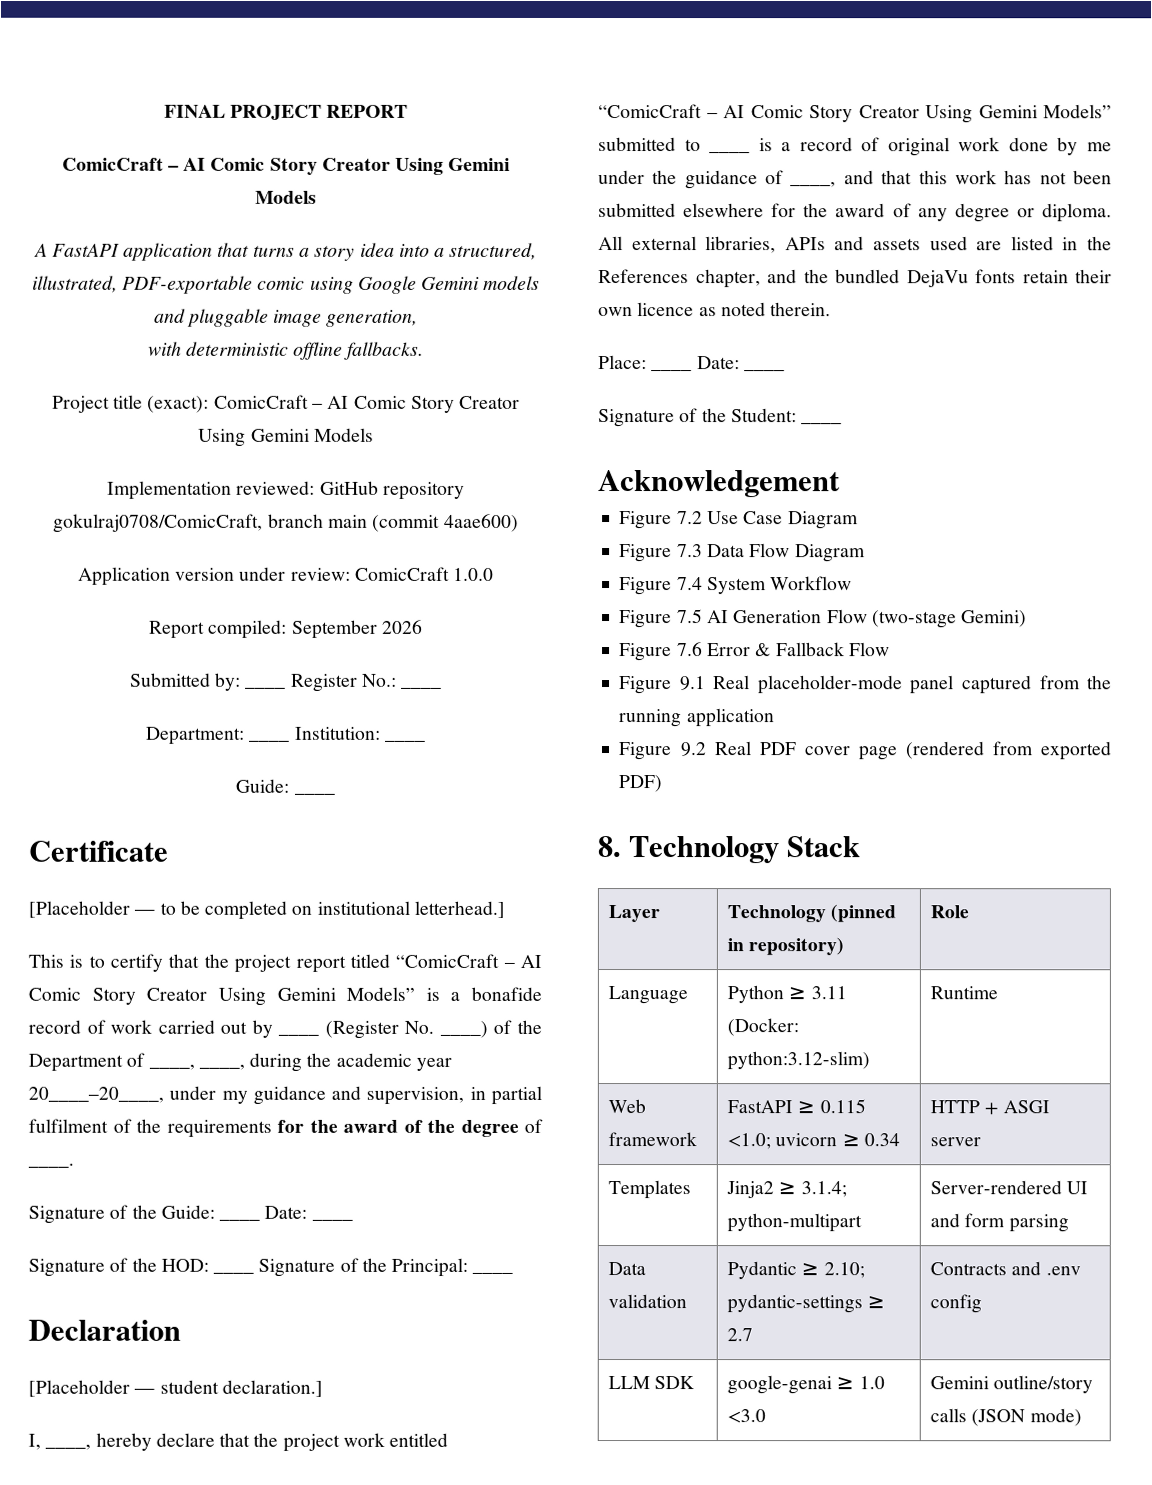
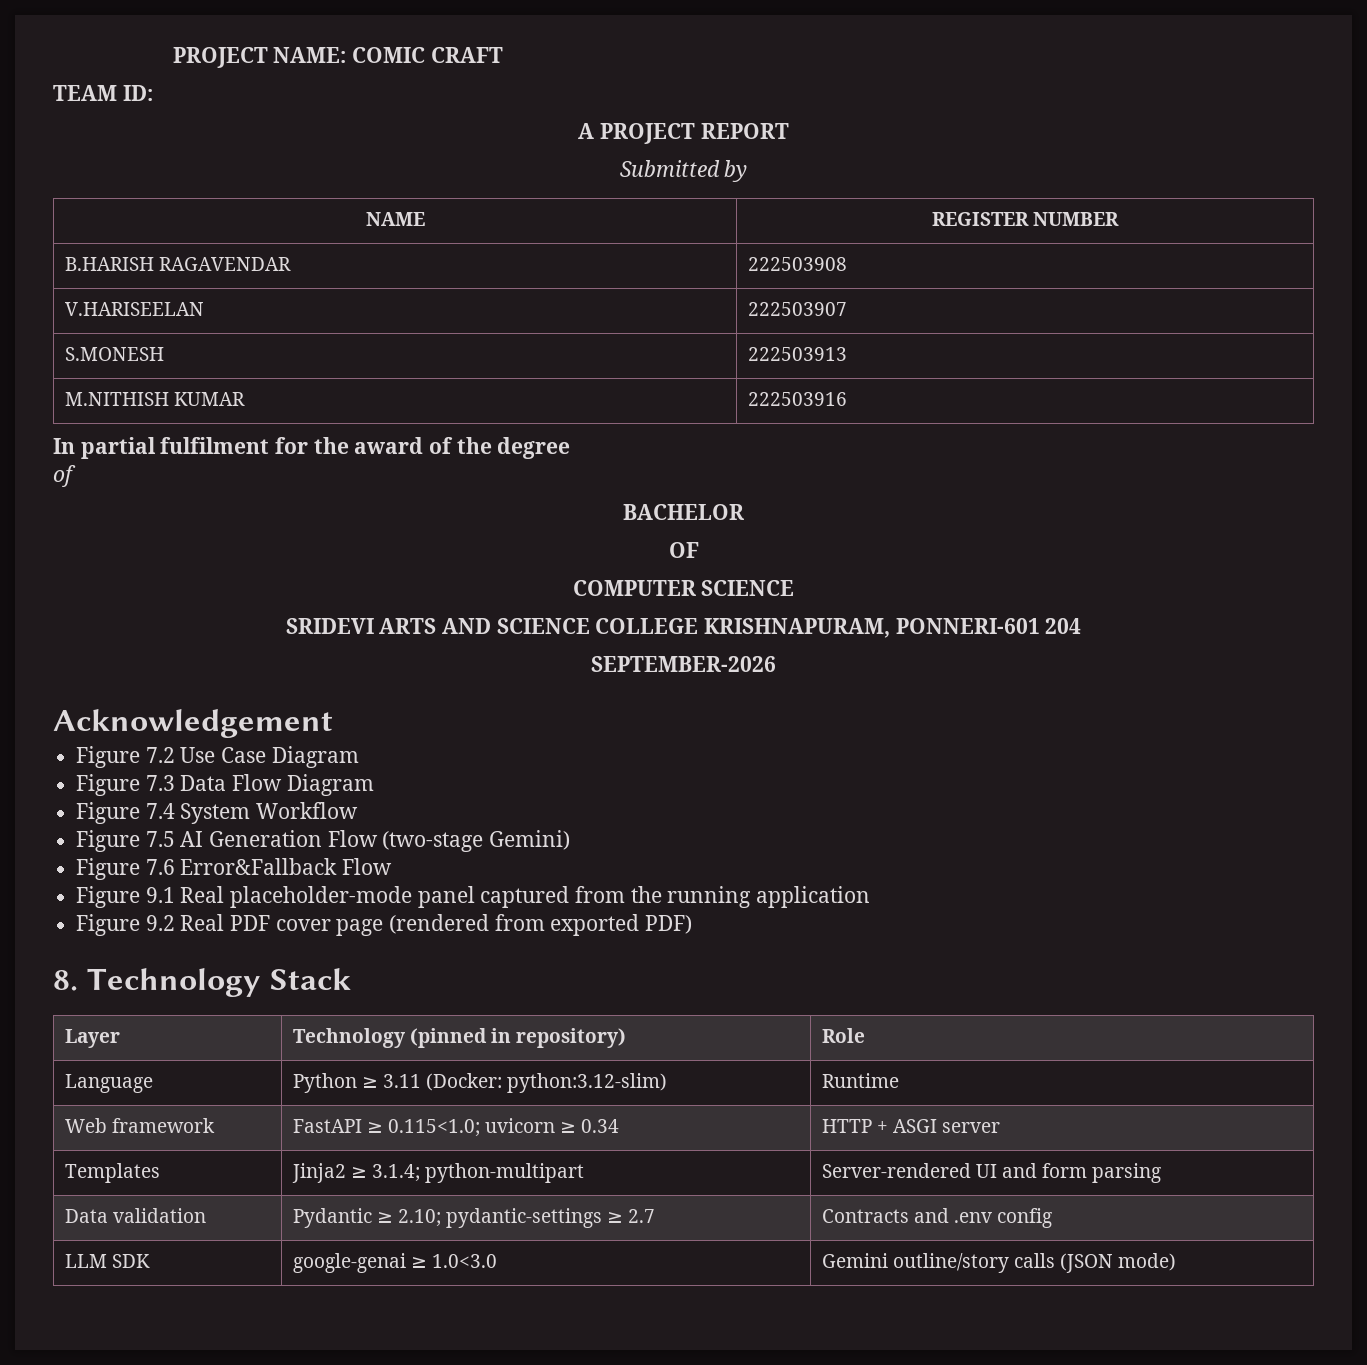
[163,104,409,120] [61,157,511,175] [255,190,317,204] [33,242,538,261] [31,275,541,294] [153,308,419,327] [147,341,425,360] [51,394,521,413] [198,427,374,447] [107,480,465,500] [53,513,519,533] [77,566,495,586] [149,619,423,639] [129,672,443,692] [145,726,426,745] [235,778,335,795] [28,840,168,862] [28,900,505,920] [28,953,542,973] [28,986,542,1006] [28,1019,542,1039] [28,1052,452,1072] [28,1085,542,1105] [28,1118,272,1138] FINAL PROJECT REPORT // ComicCraft – AI Comic Story Creator Using Gemini Models // A FastAPI application that turns a story idea into a structured, illustrated, PDF-exportable comic using Google Gemini models and pluggable image generation, // with deterministic offline fallbacks. // Project title (exact): ComicCraft – AI Comic Story Creator Using Gemini Models // Implementation reviewed: GitHub repository gokulraj0708/ComicCraft, branch main (commit 4aae600) // Application version under review: ComicCraft 1.0.0 // Report compiled: September 2026 // Submitted by: ____ Register No.: ____ // Department: ____ Institution: ____ // Guide: ____ // Certificate // [Placeholder — to be completed on institutional letterhead.] // This is to certify that the project report titled “ComicCraft – AI Comic Story Creator Using Gemini Models” is a bonafide record of work carried out by ____ (Register No. ____) of the Department of ____, ____, during the academic year 20____–20____, under my guidance and supervision, in partial fulfilment of the requirements -> [172,47,503,68] [53,85,153,101] [578,123,789,144] [619,160,748,182] [365,212,425,226] [931,212,1120,226] [64,257,291,271] [747,257,847,271] [64,302,204,316] [747,302,847,316] [64,347,164,361] [747,347,847,361] [64,392,245,406] [747,392,847,406] [53,437,270,459] PROJECT NAME: COMIC CRAFT // TEAM ID: // A PROJECT REPORT // Submitted by // NAME | REGISTER NUMBER // B.HARISH RAGAVENDAR | 222503908 // V.HARISEELAN | 222503907 // S.MONESH | 222503913 // M.NITHISH KUMAR | 222503916 // In partial fulfilment
[524,1118,543,1133] [28,1162,74,1168] [28,1204,353,1224] [28,1257,514,1277] [28,1319,181,1341] [28,1379,323,1397] [28,1432,449,1452] [598,104,1112,124] [598,137,1112,157] [598,170,1112,190] [598,203,1112,223] [598,236,1112,254] [598,269,1112,289] [598,302,832,317] [598,355,785,372] [598,408,843,428] of ____. // Signature of the Guide: ____ Date: ____ // Signature of the HOD: ____ Signature of the Principal: ____ // Declaration // [Placeholder — student declaration.] // I, ____, hereby declare that the project work entitled “ComicCraft – AI Comic Story Creator Using Gemini Models” submitted to ____ is a record of original work done by me under the guidance of ____, and that this work has not been submitted elsewhere for the award of any degree or diploma. All external libraries, APIs and assets used are listed in the References chapter, and the bundled DejaVu fonts retain their own licence as noted therein. // Place: ____ Date: ____ // Signature of the Student: ____ -> [53,465,76,487] [623,504,744,520] [668,542,699,558] [572,580,795,596] [285,618,1082,638] [591,656,776,672] // of // BACHELOR // OF // COMPUTER SCIENCE // SRIDEVI ARTS AND SCIENCE COLLEGE KRISHNAPURAM, PONNERI-601 204 // SEPTEMBER-2026
[706,642,845,657] Error & Fallback -> [180,858,338,875] Error&Fallback
[819,1099,866,1114] [727,1133,772,1150] 0.115 <1.0; -> [387,1119,480,1137] 0.115<1.0;
[858,1376,885,1390] [727,1409,767,1424] 1.0 <3.0 -> [431,1254,497,1268] 1.0<3.0

